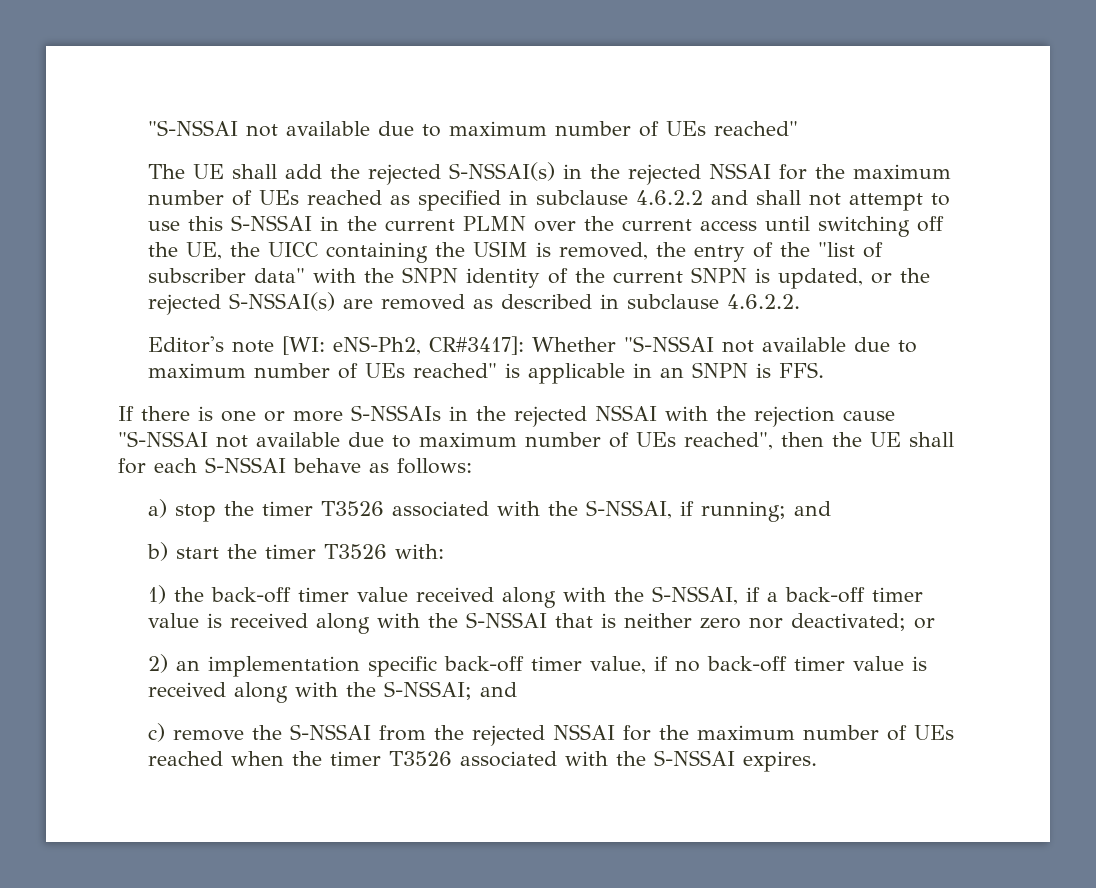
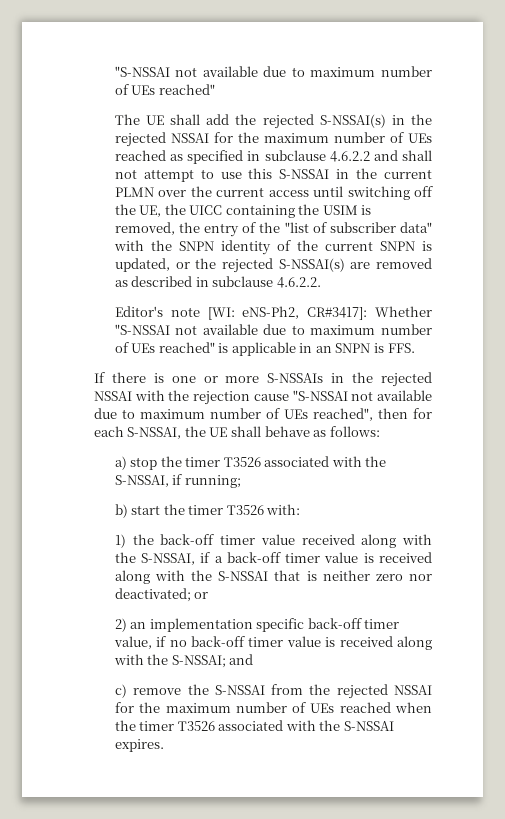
[832,432,955,447] [118,457,287,474] the UE shall for each S-NSSAI -> [413,408,432,419] [93,426,261,439] for each S-NSSAI, the UE shall
[793,501,831,516] and -> (241, 481) none

